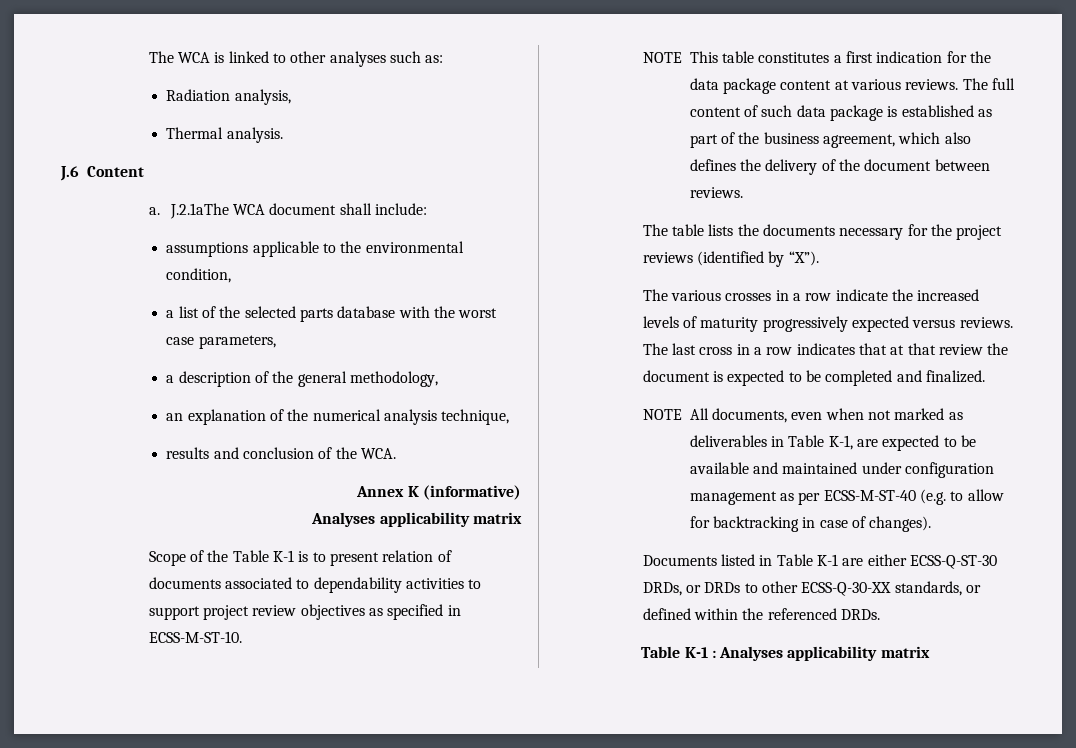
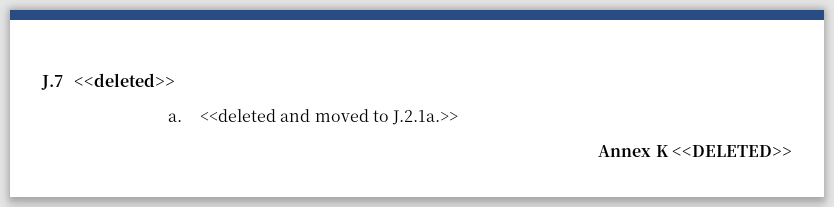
[148,51,444,67] [166,89,291,105] [166,127,283,143] [60,166,144,181] [148,203,427,219] [166,241,464,257] [166,268,232,283] [166,306,498,322] [166,335,276,349] [166,371,438,387] [166,409,510,425] [166,447,396,459] [356,485,521,500] [311,512,522,527] [148,550,452,566] [148,577,482,593] [148,604,461,620] [148,631,242,643] [642,51,991,63] [689,78,1015,94] [689,105,992,121] [689,132,971,148] [689,159,990,175] [689,187,743,198] [642,224,1003,240] [642,251,819,267] [642,289,980,301] [642,316,1013,332] [642,343,1009,355] [642,370,985,386] [642,408,963,423] [689,435,976,451] [689,462,995,478] [689,489,1004,505] [689,516,932,532] [642,554,997,569] [642,581,981,596] [642,608,881,620] [641,646,930,661] The WCA is linked to other analyses such as: // Radiation analysis, // Thermal analysis. // J.6 Content // a. J.2.1aThe WCA document shall include: // assumptions applicable to the environmental condition, // a list of the selected parts database with the worst case parameters, // a description of the general methodology, // an explanation of the numerical analysis technique, // results and conclusion of the WCA. // Annex K (informative) // Analyses applicability matrix // Scope of the Table K-1 is to present relation of documents associated to dependability activities to support project review objectives as specified in ECSS-M-ST-10. // NOTE This table constitutes a first indication for the data package content at various reviews. The full content of such data package is established as part of the business agreement, which also defines the delivery of the document between reviews. // The table lists the documents necessary for the project reviews (identified by “X”). // The various crosses in a row indicate the increased levels of maturity progressively expected versus reviews. The last cross in a row indicates that at that review the document is expected to be completed and finalized. // NOTE All documents, even when not marked as deliverables in Table K-1, are expected to be available and maintained under configuration management as per ECSS-M-ST-40 (e.g. to allow for backtracking in case of changes). // Documents listed in Table K-1 are either ECSS-Q-ST-30 DRDs, or DRDs to other ECSS-Q-30-XX standards, or defined within the referenced DRDs. // Table K-1 : Analyses applicability matrix -> [41,73,175,90] [168,109,459,125] [598,145,793,157] J.7 <<deleted>> // a. <<deleted and moved to J.2.1a.>> // Annex K <<DELETED>>

